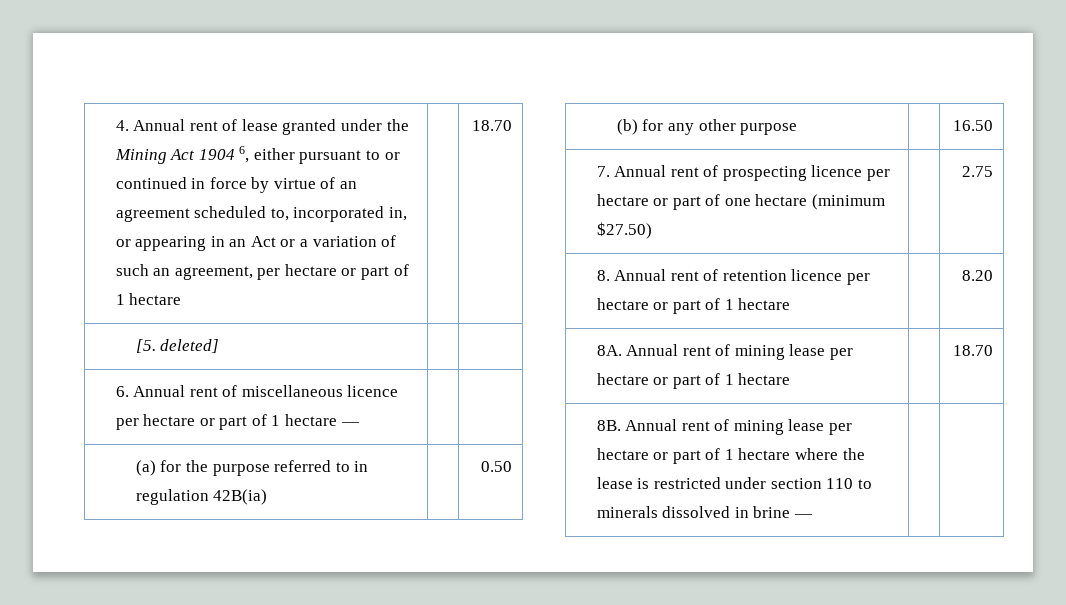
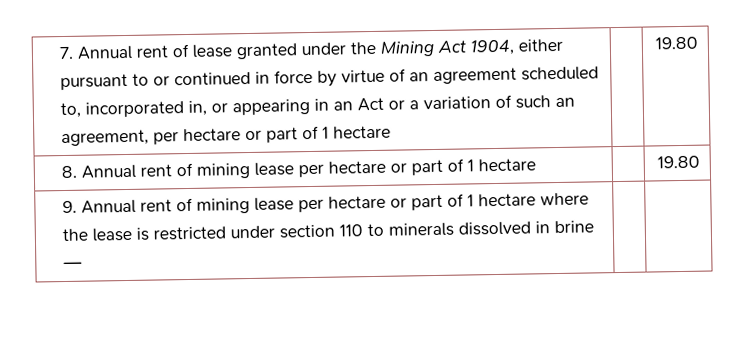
[115,120,129,131] 4. -> [59,46,75,60] 7.
[198,146,250,163] 1904 6, -> [470,39,516,56] 1904,
[471,120,512,131] [135,339,220,353] [115,385,399,397] [115,414,360,430] [135,460,369,476] [135,489,268,505] [480,461,512,472] [616,119,798,135] [952,120,993,131] [596,165,891,181] [596,194,886,210] [596,222,652,239] [961,166,993,177] [596,269,871,285] [596,298,791,314] [961,270,993,281] [596,345,622,356] 18.70 // [5. deleted] | | // 6. Annual rent of miscellaneous licence per hectare or part of 1 hectare — | | // (a) for the purpose referred to in regulation 42B(ia) | | 0.50 // (b) for any other purpose | | 16.50 // 7. Annual rent of prospecting licence per hectare or part of one hectare (minimum $27.50) | | 2.75 // 8. Annual rent of retention licence per hectare or part of 1 hectare | | 8.20 // 8A. -> [654,36,698,50] [61,165,78,179] 19.80 // 8.
[952,345,993,356] [596,420,621,431] 18.70 // 8B. -> [656,155,700,169] [62,200,78,214] 19.80 // 9.

